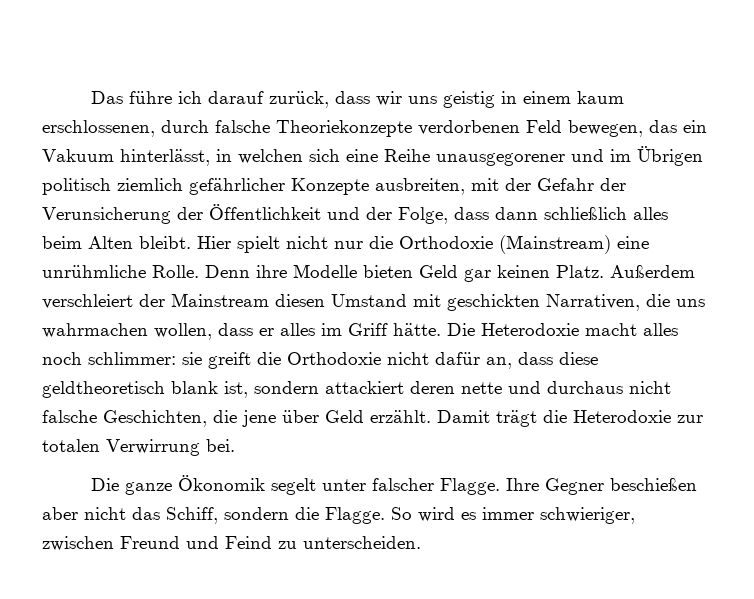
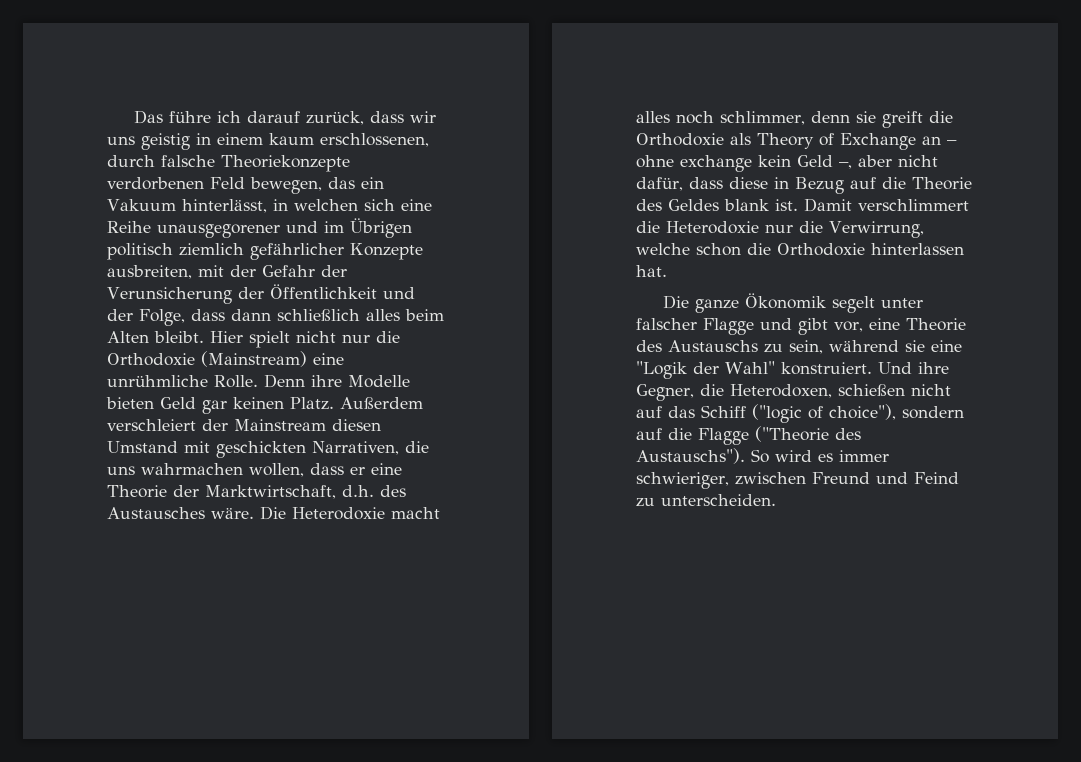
[280,323,441,336] alles im Griff hätte. -> [371,463,402,475] [107,485,406,499] [107,507,254,519] eine Theorie der Marktwirtschaft, d.h. des Austausches wäre.
[88,352,176,365] schlimmer: -> [720,111,850,125] schlimmer, denn
[387,352,598,369] [42,381,671,398] [42,410,703,427] [42,439,235,456] nicht dafür an, dass diese geldtheoretisch blank ist, sondern attackiert deren nette und durchaus nicht falsche Geschichten, die jene über Geld erzählt. Damit trägt die Heterodoxie zur totalen Verwirrung bei. -> [730,133,957,150] [636,155,938,172] [636,177,972,194] [636,198,969,212] [636,221,924,238] [636,243,964,256] [636,265,667,277] als Theory of Exchange an – ohne exchange kein Geld –, aber nicht dafür, dass diese in Bezug auf die Theorie des Geldes blank ist. Damit verschlimmert die Heterodoxie nur die Verwirrung, welche schon die Orthodoxie hinterlassen hat.
[439,478,697,495] [42,507,385,524] Flagge. Ihre Gegner beschießen aber nicht das Schiff, sondern die Flagge. -> [703,318,966,335] [636,340,962,354] [636,361,949,379] [636,384,951,401] [636,404,964,423] [636,426,861,445] [636,448,745,464] Flagge und gibt vor, eine Theorie des Austauschs zu sein, während sie eine "Logik der Wahl" konstruiert. Und ihre Gegner, die Heterodoxen, schießen nicht auf das Schiff ("logic of choice"), sondern auf die Flagge ("Theorie des Austauschs").

